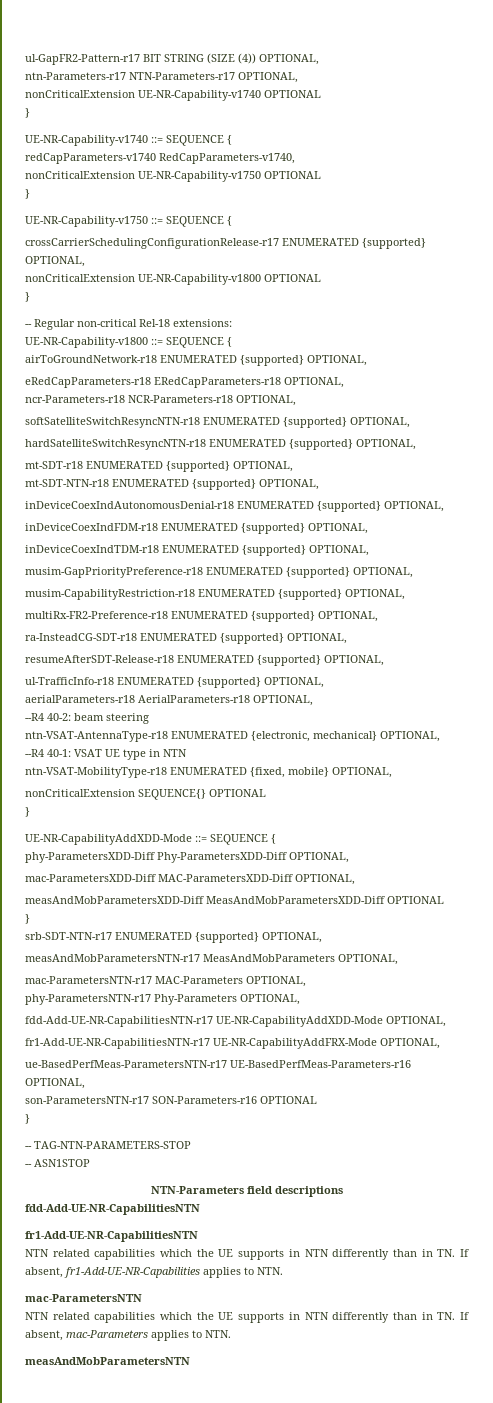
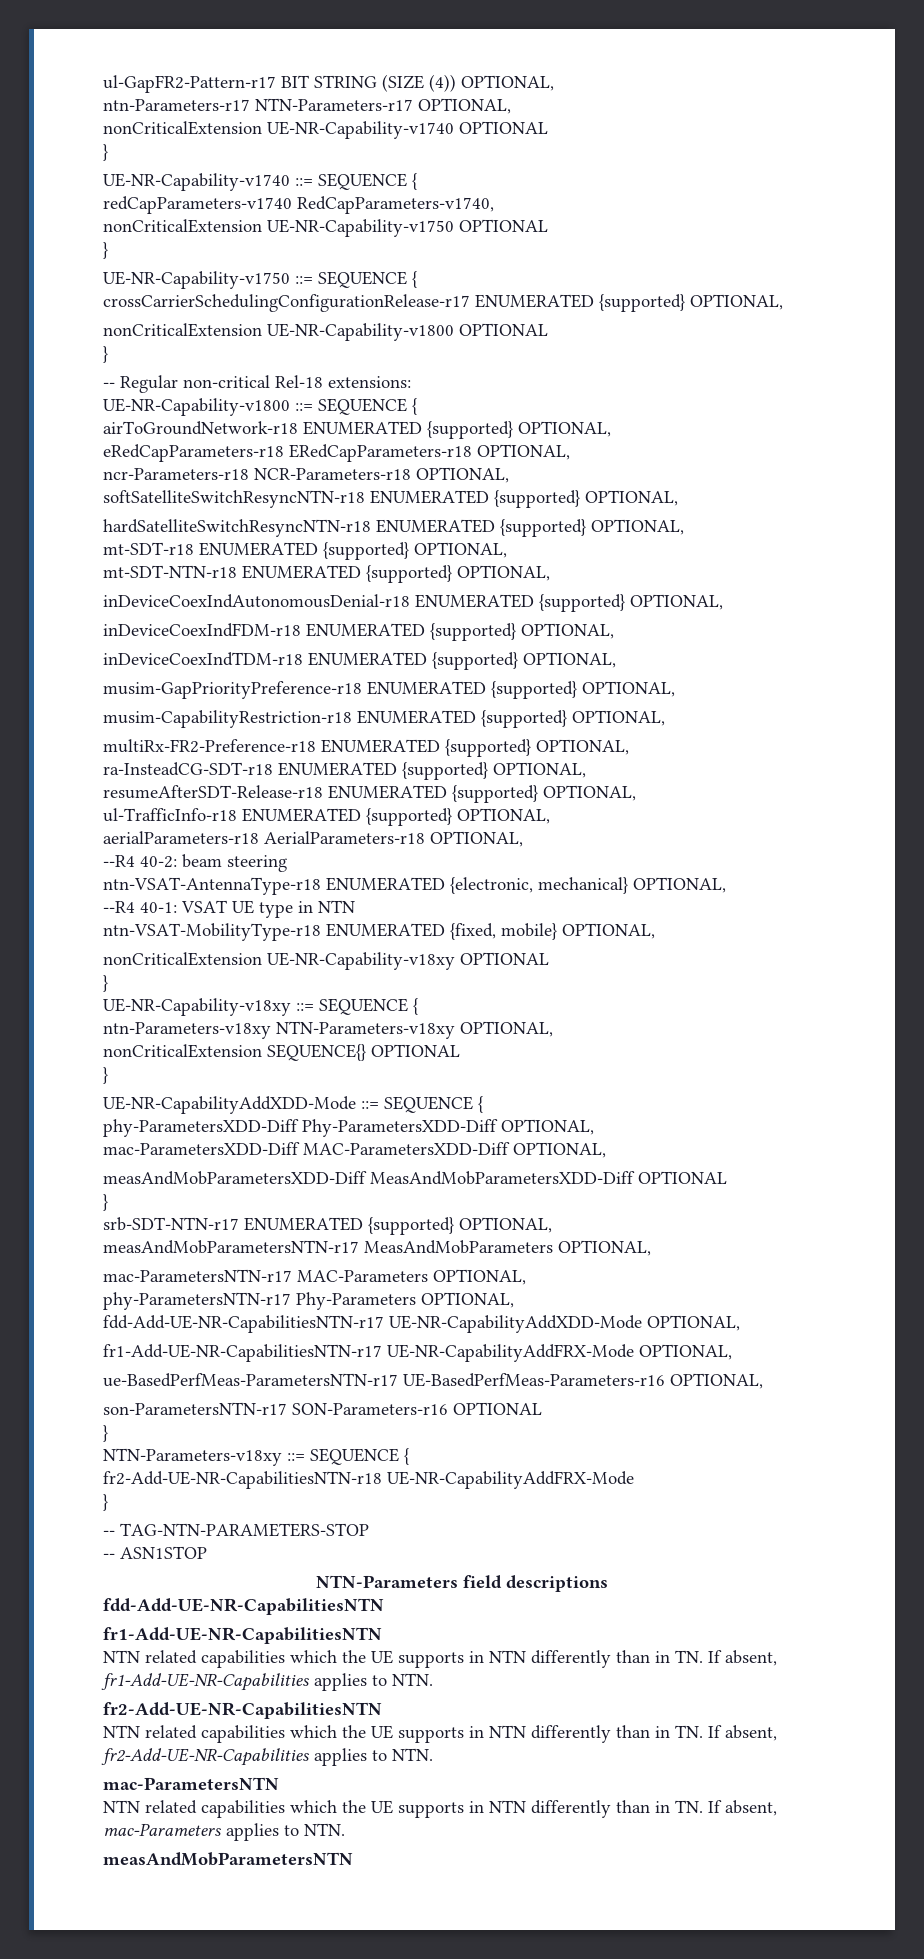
(392, 772) none -> [103,952,549,970] [103,975,108,992] [103,998,418,1016] [103,1021,553,1039] // nonCriticalExtension UE-NR-Capability-v18xy OPTIONAL // } // UE-NR-Capability-v18xy ::= SEQUENCE { // ntn-Parameters-v18xy NTN-Parameters-v18xy OPTIONAL,
(30, 1119) none -> [103,1448,409,1466] [103,1471,634,1489] [103,1494,108,1511] // NTN-Parameters-v18xy ::= SEQUENCE { // fr2-Add-UE-NR-CapabilitiesNTN-r18 UE-NR-CapabilityAddFRX-Mode // }
(283, 1271) none -> [103,1702,382,1719] [103,1725,777,1743] [101,1748,433,1766] // fr2-Add-UE-NR-CapabilitiesNTN // NTN related capabilities which the UE supports in NTN differently than in TN. If absent, fr2-Add-UE-NR-Capabilities applies to NTN.

